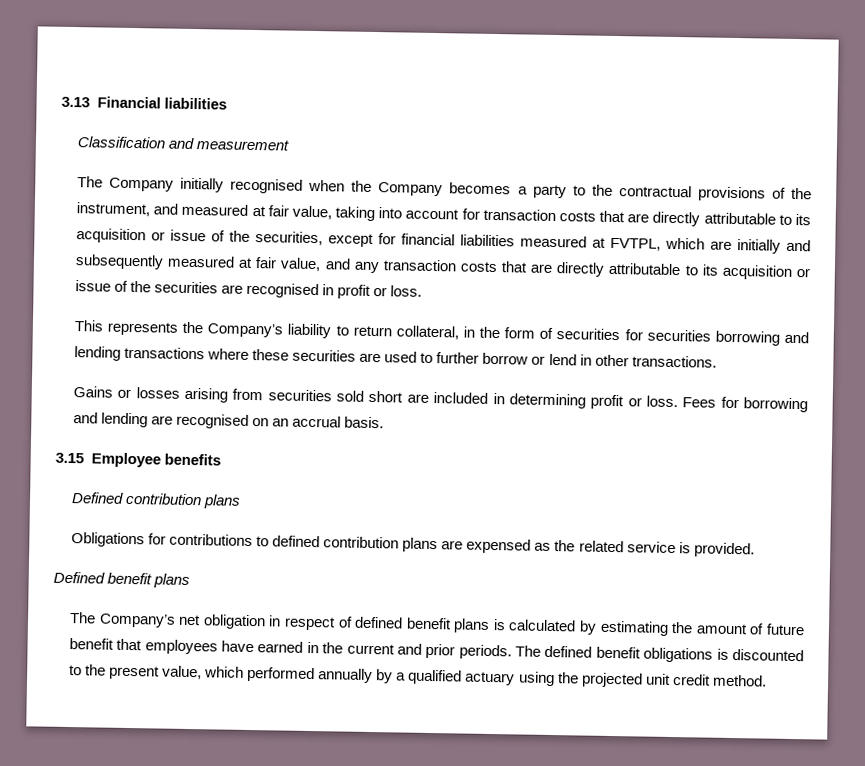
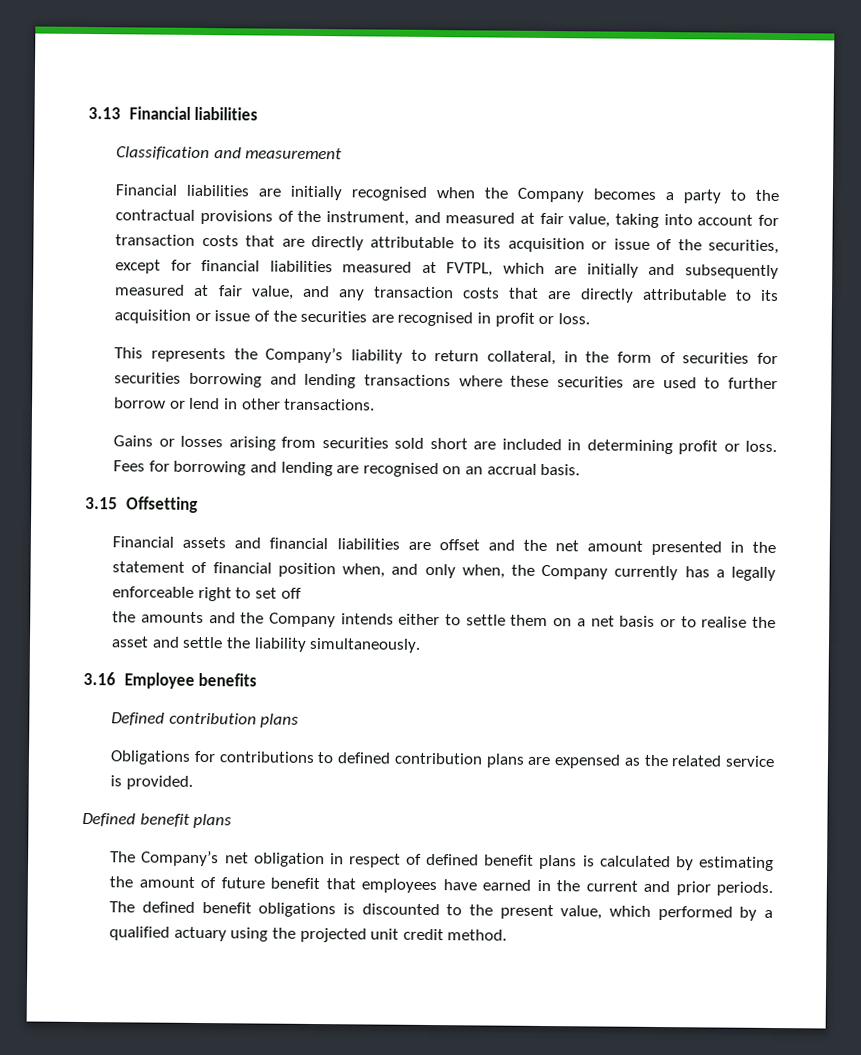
[76,176,175,192] The Company -> [115,184,282,197] Financial liabilities are
(84, 458) none -> [125,496,198,513] [112,536,777,556] [112,561,776,582] [112,586,302,602] [112,611,777,629] [111,636,422,653] [83,671,116,686] Offsetting // Financial assets and financial liabilities are offset and the net amount presented in the statement of financial position when, and only when, the Company currently has a legally enforceable right to set off // the amounts and the Company intends either to settle them on a net basis or to realise the asset and settle the liability simultaneously. // 3.16
[318,668,374,684] annually -> (733, 913) none

